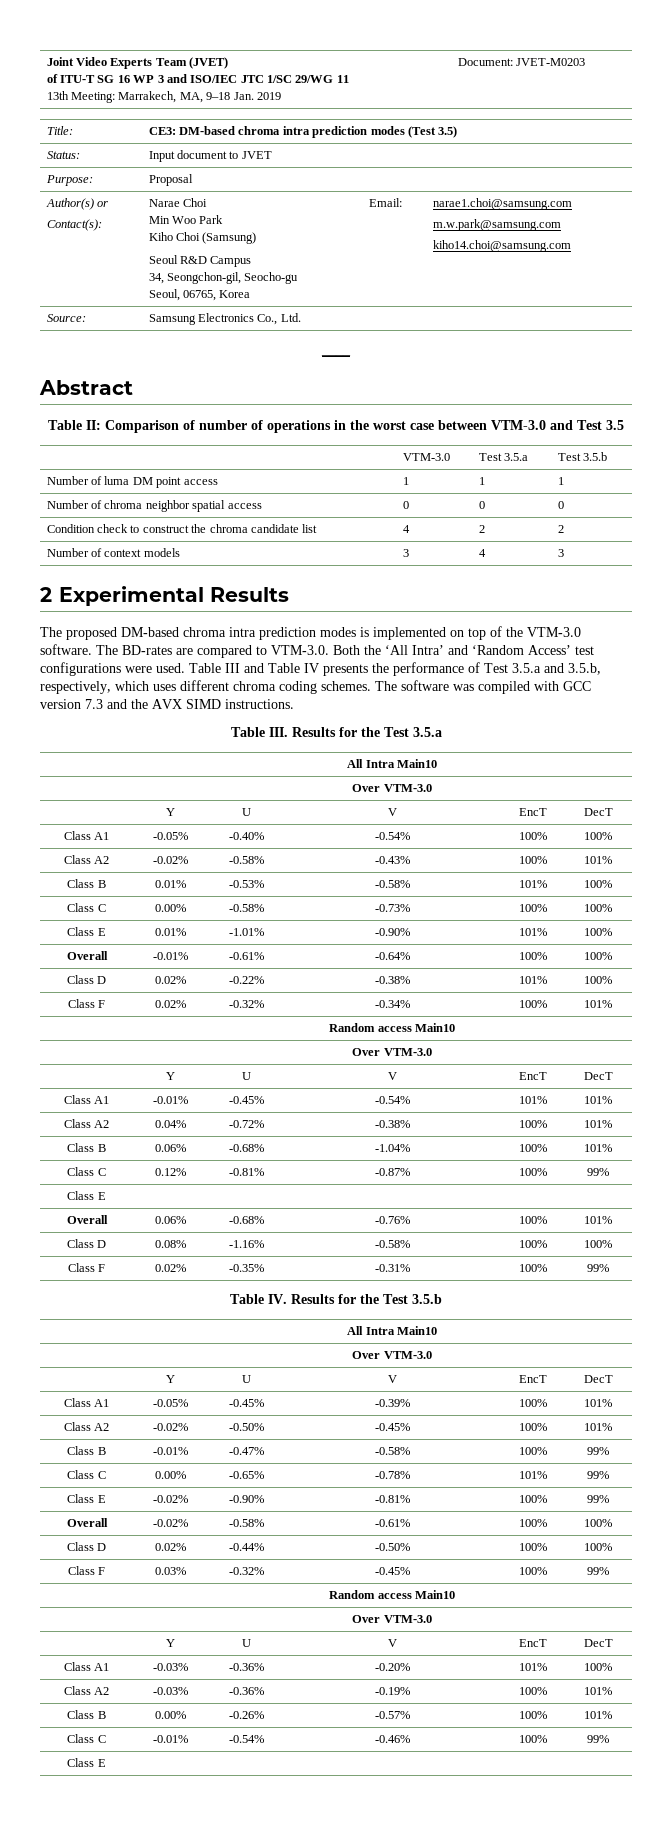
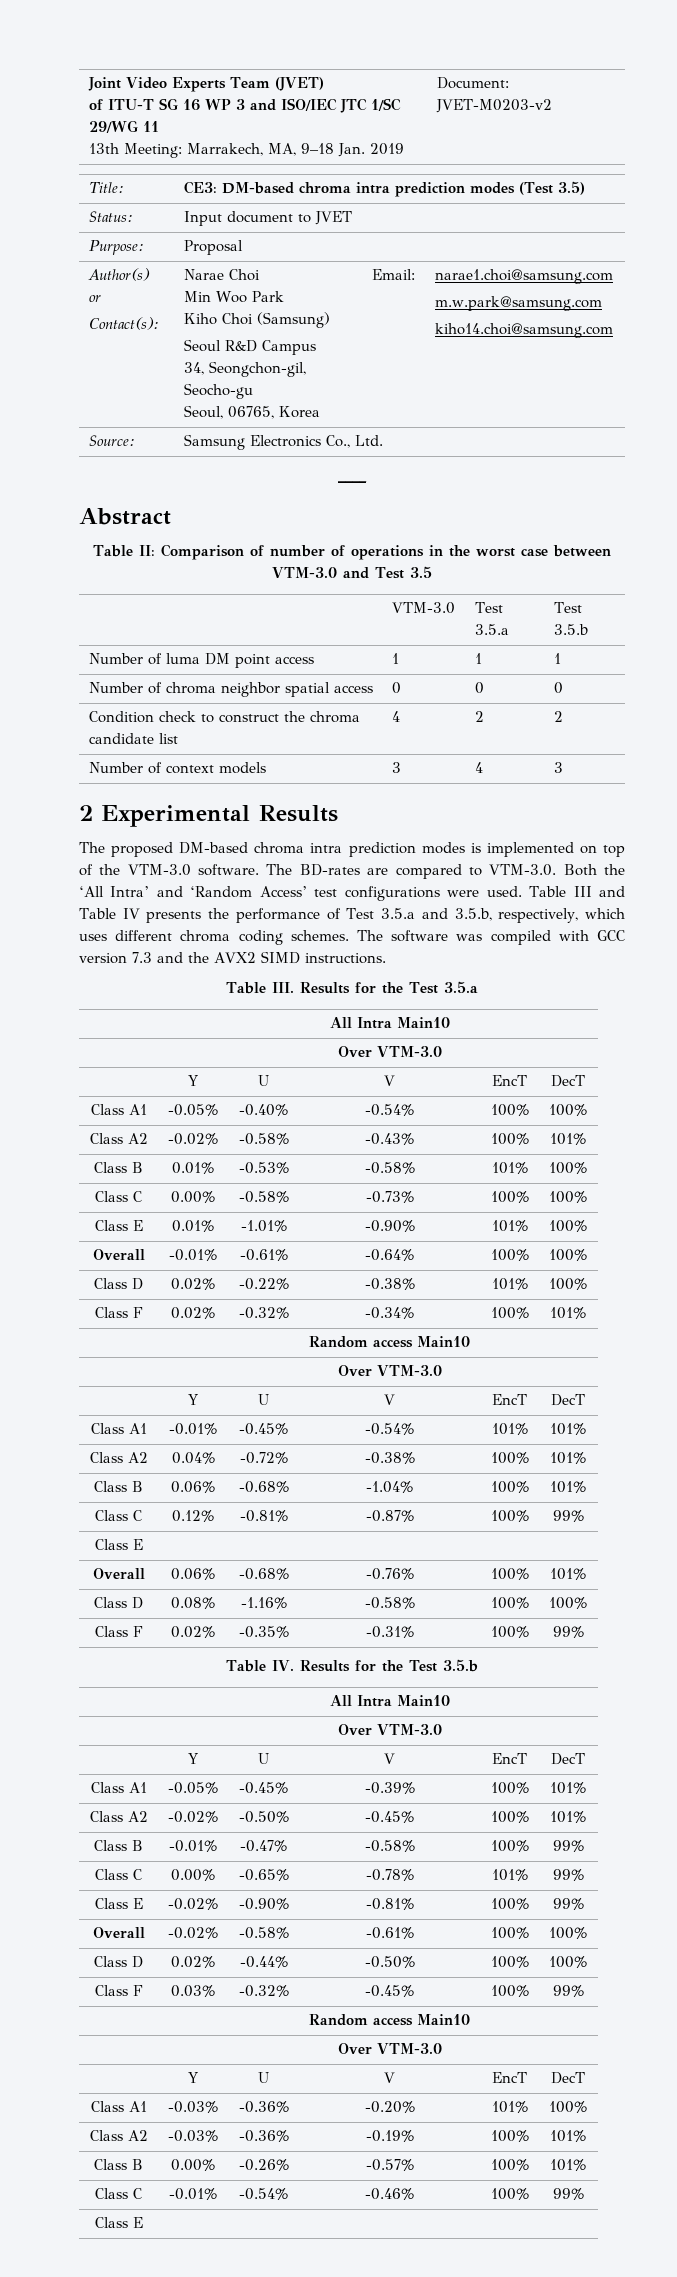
[516,58,586,66] JVET-M0203 -> [435,99,552,113] JVET-M0203-v2
[152,699,182,709] AVX -> [214,952,256,963] AVX2

